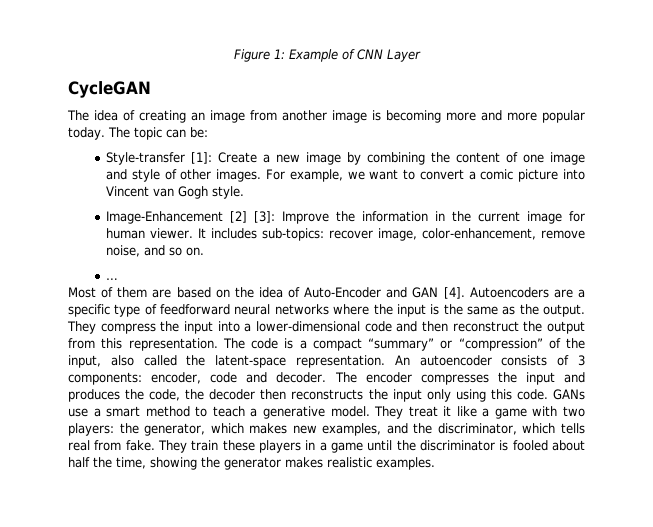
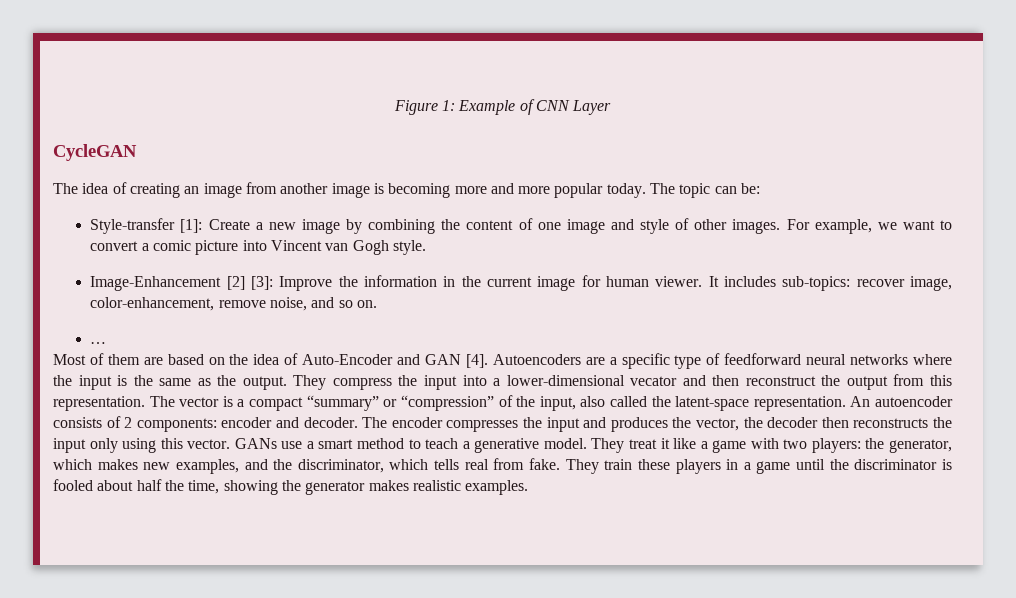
[364,321,392,332] code -> [630,376,678,386] vecator
[251,338,278,349] code -> [179,397,220,407] vector
[578,355,585,366] [68,372,238,385] 3 components: encoder, code -> [124,417,273,432] 2 components: encoder
[149,389,181,401] code, -> [696,418,740,431] vector,
[516,389,548,400] code. -> [187,439,231,449] vector.

